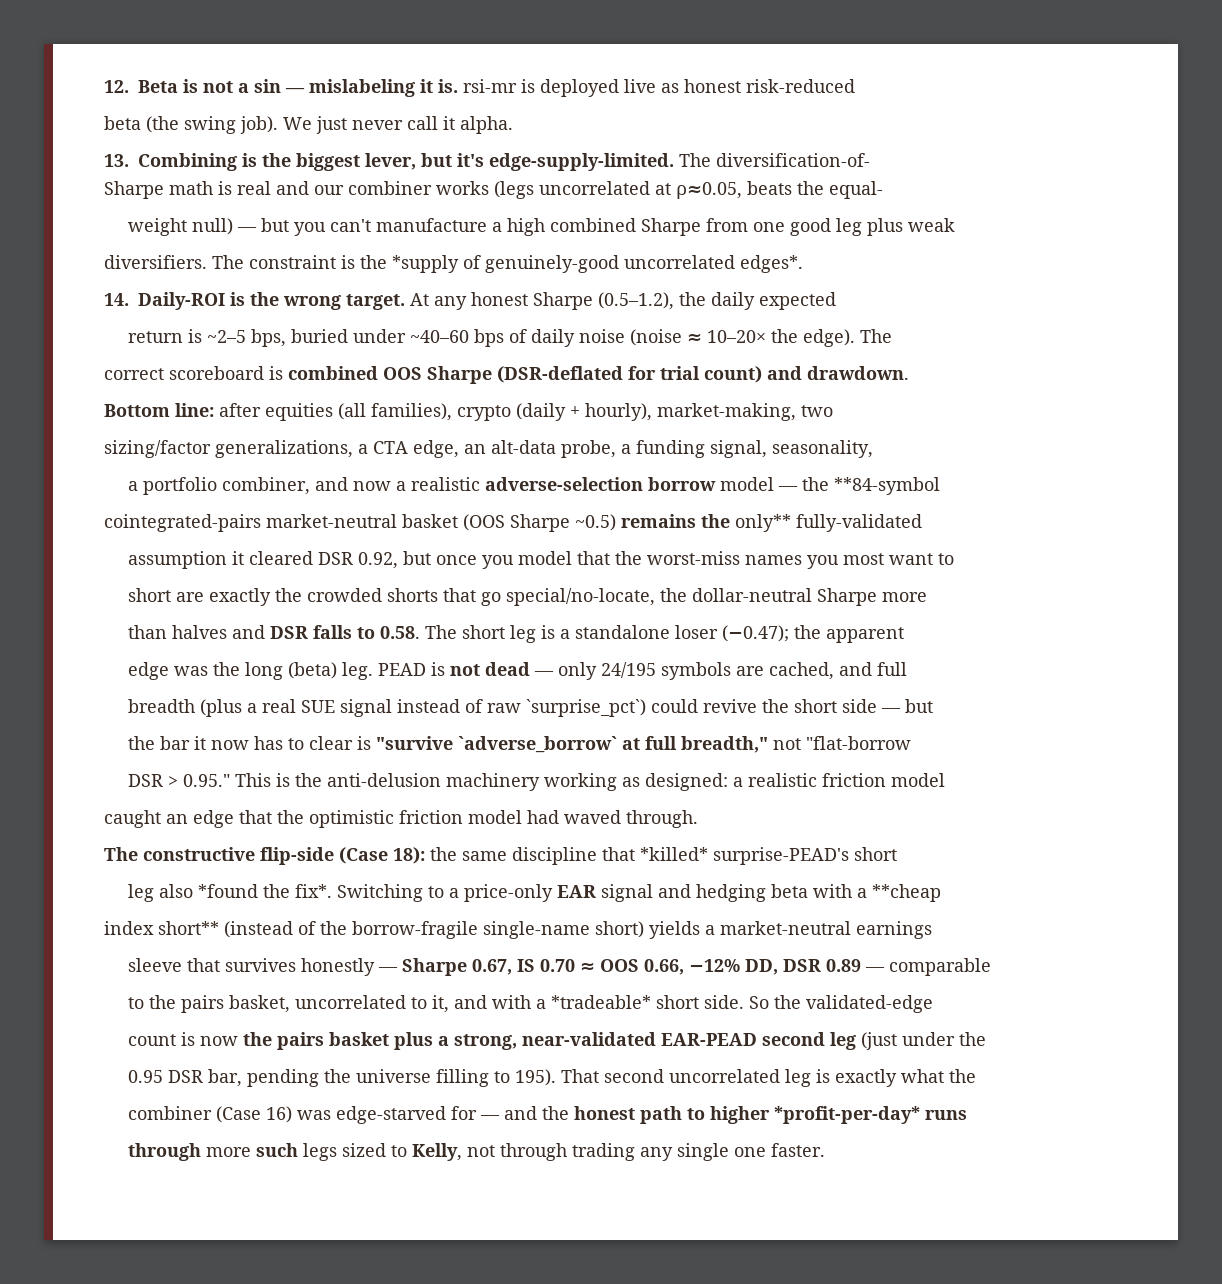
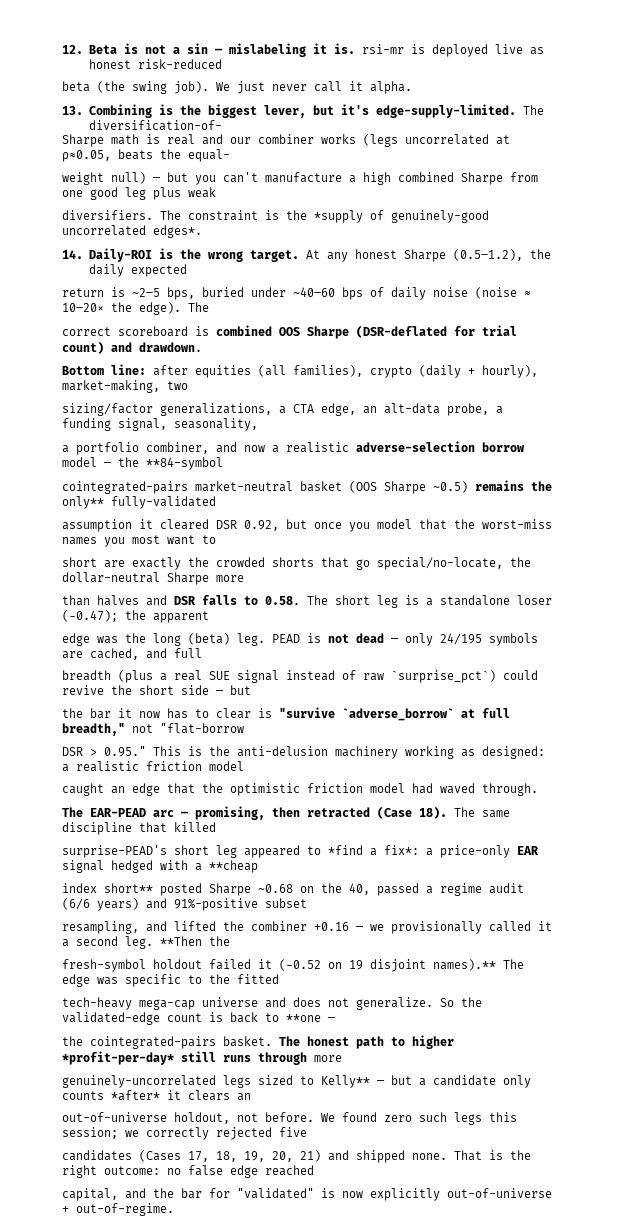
[143,847,457,865] constructive flip-side (Case 18): the -> [90,806,475,820] EAR-PEAD arc — promising, then retracted (Case 18). The
[640,847,708,861] *killed* -> [174,822,216,832] killed //
[127,884,444,902] // leg also *found the fix*. Switching to -> [216,845,419,858] leg appeared to *find a fix*:
[657,884,808,902] and hedging beta -> [111,860,153,873] hedged
[224,921,932,939] [127,958,991,976] [127,995,744,1013] (instead of the borrow-fragile single-name short) yields a market-neutral earnings // sleeve that survives honestly — Sharpe 0.67, IS 0.70 ≈ OOS 0.66, −12% DD, DSR 0.89 — comparable // to the pairs basket, uncorrelated to it, and with a *tradeable* short side. -> [160,883,524,896] [62,898,307,911] [62,921,552,934] [62,936,230,949] [62,959,524,972] [62,974,279,987] [62,997,433,1010] posted Sharpe ~0.68 on the 40, passed a regime audit (6/6 years) and 91%-positive subset // resampling, and lifted the combiner +0.16 — we provisionally called it a second leg. **Then the // fresh-symbol holdout failed it (−0.52 on 19 disjoint names).** The edge was specific to the fitted // tech-heavy mega-cap universe and does not generalize.
(933, 1004) // -> (160, 1018) none
[199,1032,986,1050] [127,1069,976,1087] [127,1106,569,1124] now the pairs basket plus a strong, near-validated EAR-PEAD second leg (just under the // 0.95 DSR bar, pending the universe filling to 195). That second uncorrelated leg is exactly what the // combiner (Case 16) was edge-starved for — and the -> [230,1012,336,1023] [62,1036,300,1049] back to **one — // the cointegrated-pairs basket. The
(920, 1115) none -> [181,1051,216,1062] still
(967, 1115) // -> (251, 1058) none
[255,1143,298,1157] such -> [62,1075,216,1088] // genuinely-uncorrelated
[411,1143,825,1161] Kelly, not through trading any single one faster. -> [321,1075,531,1088] [62,1090,251,1101] [62,1112,517,1125] [62,1127,307,1140] [62,1150,531,1163] [62,1165,314,1178] [62,1188,552,1201] [62,1203,174,1216] Kelly** — but a candidate only counts *after* it clears an // out-of-universe holdout, not before. We found zero such legs this session; we correctly rejected five // candidates (Cases 17, 18, 19, 20, 21) and shipped none. That is the right outcome: no false edge reached // capital, and the bar for "validated" is now explicitly out-of-universe + out-of-regime.

